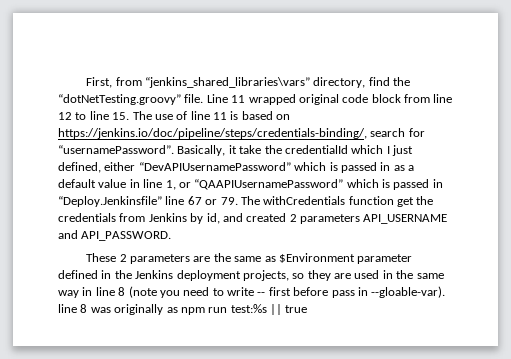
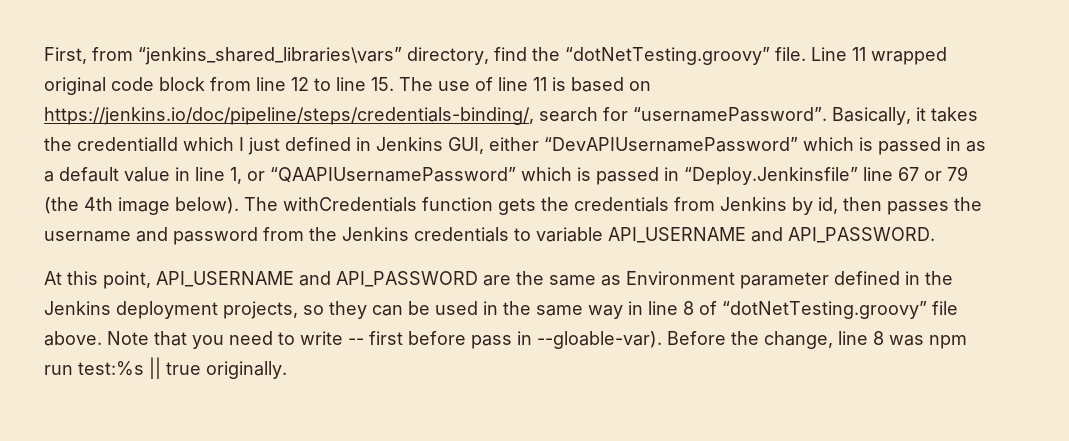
[239,145,262,154] take -> [931,107,978,122] takes
[58,162,101,173] defined, -> [285,137,484,154] defined in Jenkins GUI,
[220,197,238,205] 79. -> [947,166,968,181] [44,197,239,215] 79 (the 4th image below).
[397,197,414,207] get -> [498,198,536,215] gets
[222,213,448,224] [58,230,172,241] [86,253,191,264] and created 2 parameters API_USERNAME and API_PASSWORD. // These 2 parameters -> [843,197,982,215] [44,227,935,245] [44,271,478,289] then passes the username and password from the Jenkins credentials to variable API_USERNAME and API_PASSWORD. // At this point, API_USERNAME and API_PASSWORD
[278,253,355,263] $Environment -> [626,271,735,285] Environment
[334,273,351,279] are -> [372,301,430,316] can be
[128,286,157,298] (note -> [699,301,958,319] [44,331,187,346] of “dotNetTesting.groovy” file above. Note that
(446, 292) none -> [667,331,833,349] Before the change,
[114,304,178,315] originally as -> (924, 340) none
(308, 309) none -> [206,361,287,379] originally.

